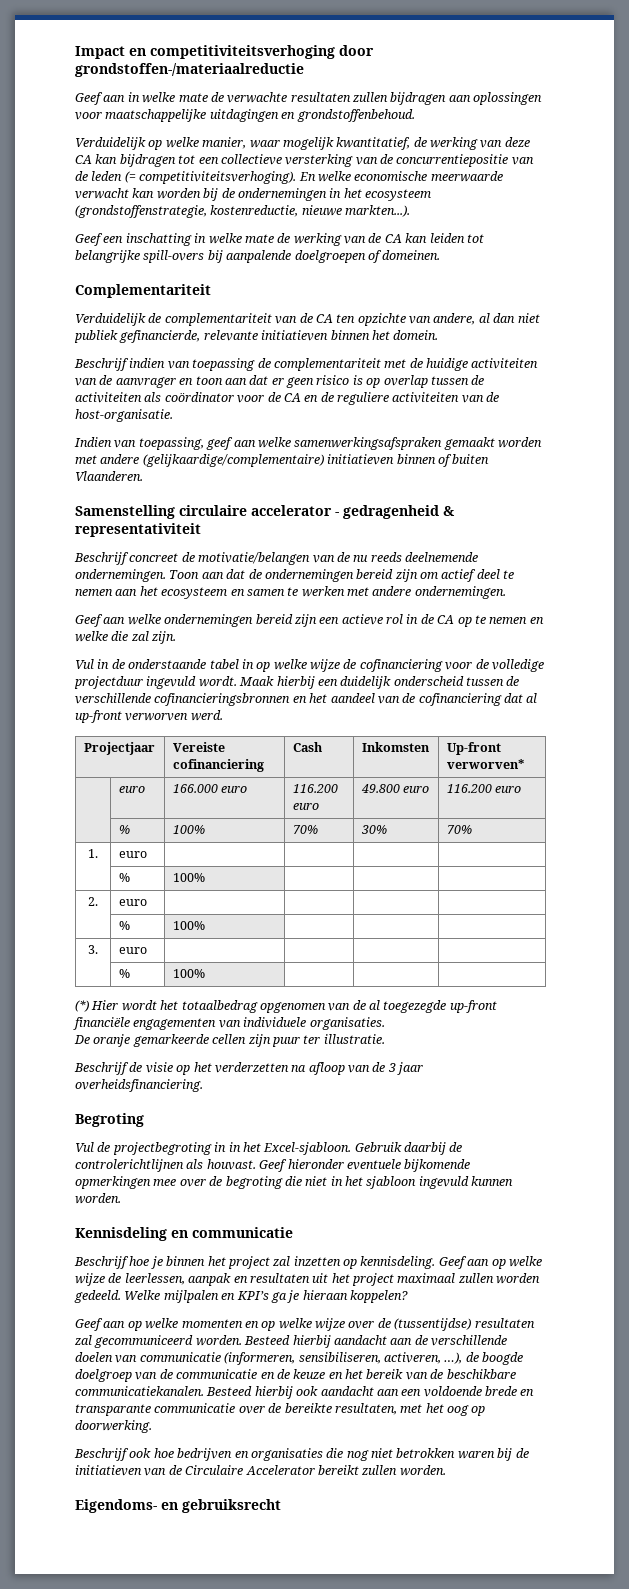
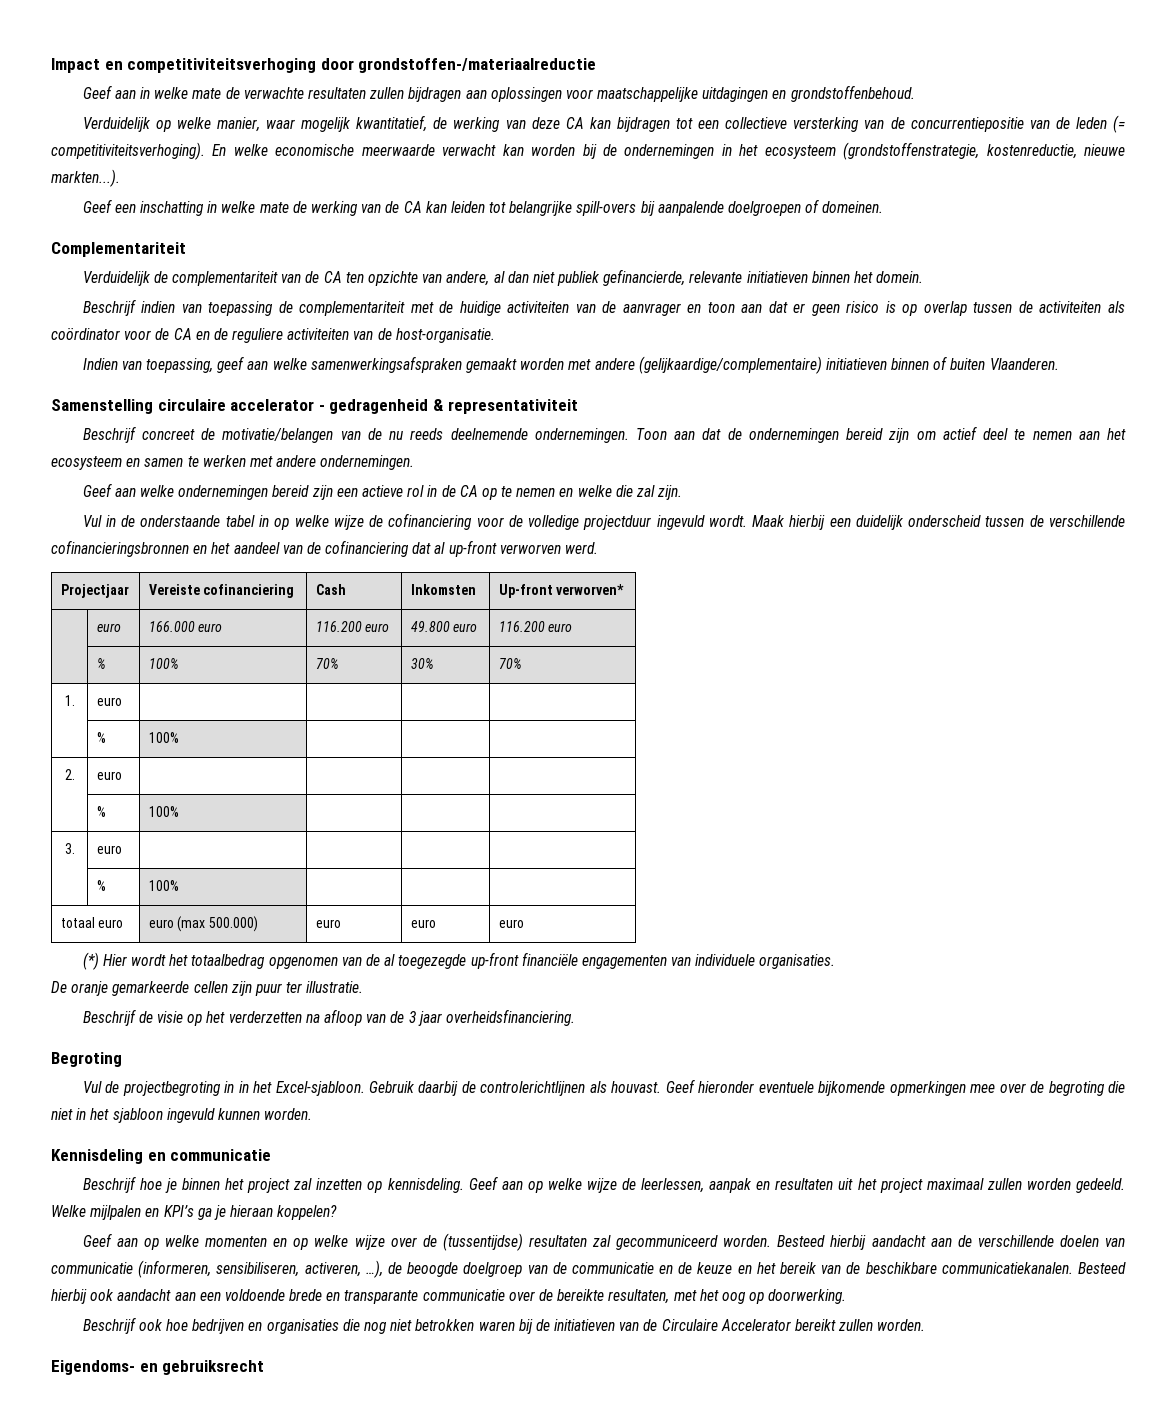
(205, 973) none -> [60,917,124,928] [148,916,259,932] [315,919,341,928] [410,919,436,928] [498,919,524,928] // totaal euro | euro (max 500.000) | euro | euro | euro
[482,1352,523,1365] boogde -> [407,1262,459,1277] beoogde

